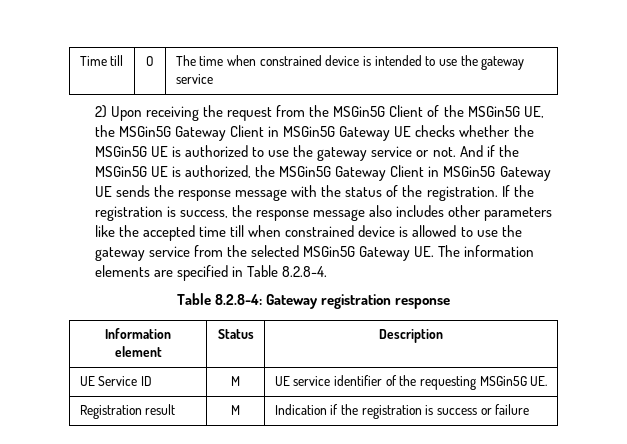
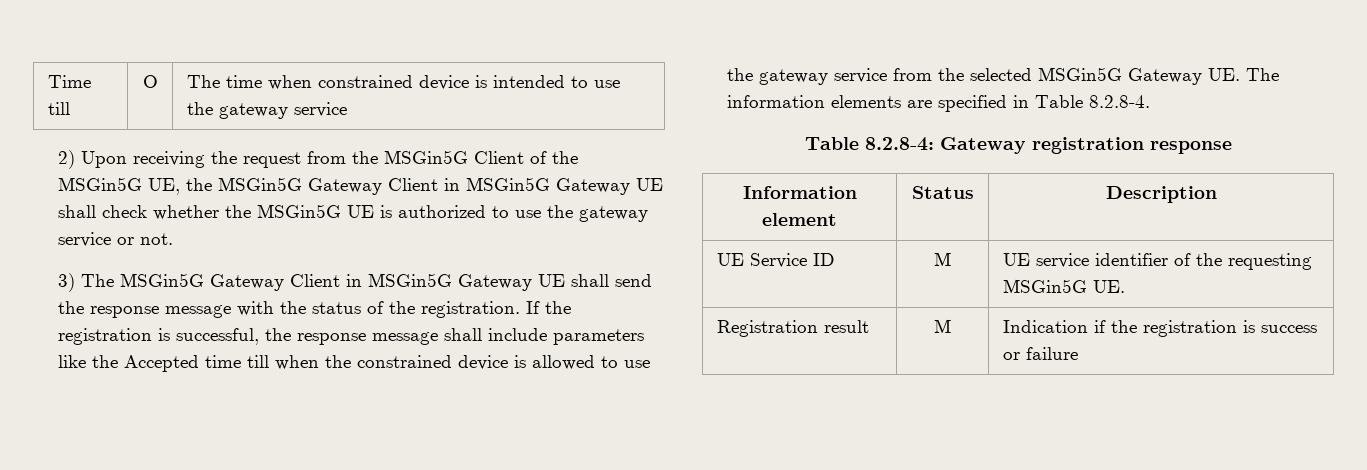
[415,125,456,137] checks -> [57,205,147,218] shall check
[459,145,519,157] [95,165,551,181] [95,185,151,197] And if the MSGin5G UE is authorized, the MSGin5G Gateway Client in MSGin5G Gateway UE sends -> [57,273,652,292] // 3) The MSGin5G Gateway Client in MSGin5G Gateway UE shall send
[180,205,482,221] success, the response message also includes other -> [175,328,547,345] successful, the response message shall include
[143,225,196,241] accepted -> [123,355,199,372] Accepted
(282, 231) none -> [324,355,351,368] the

